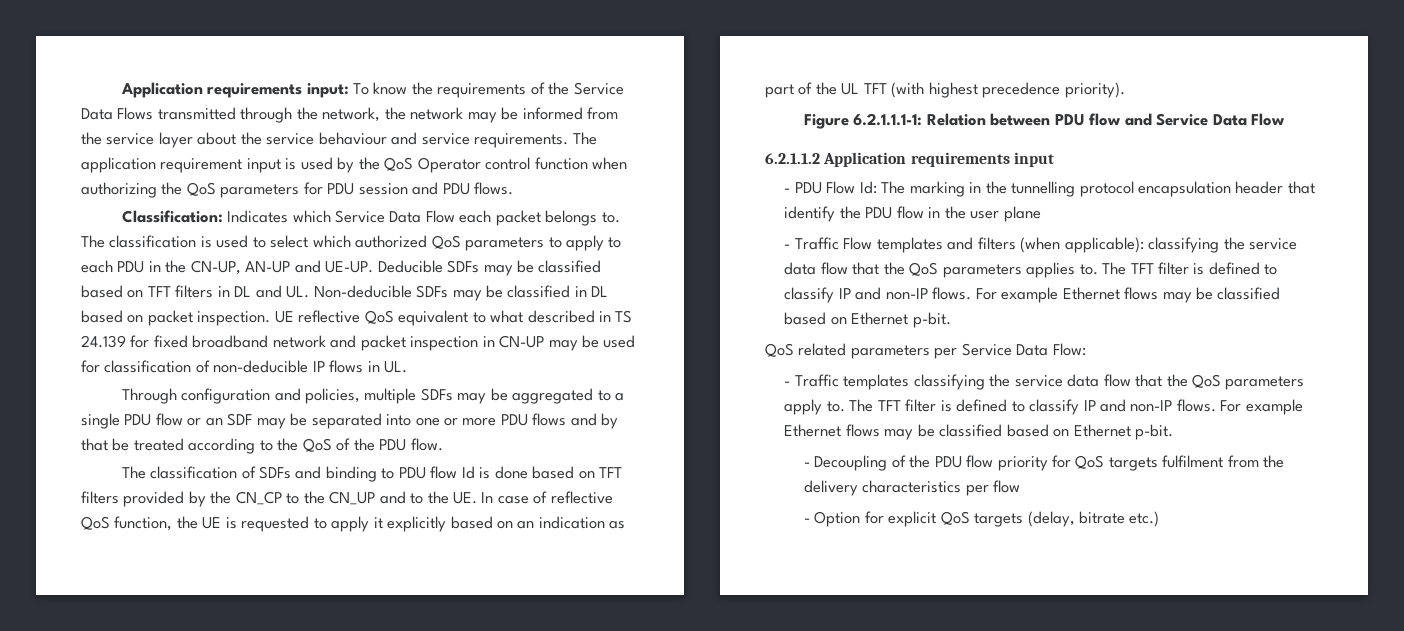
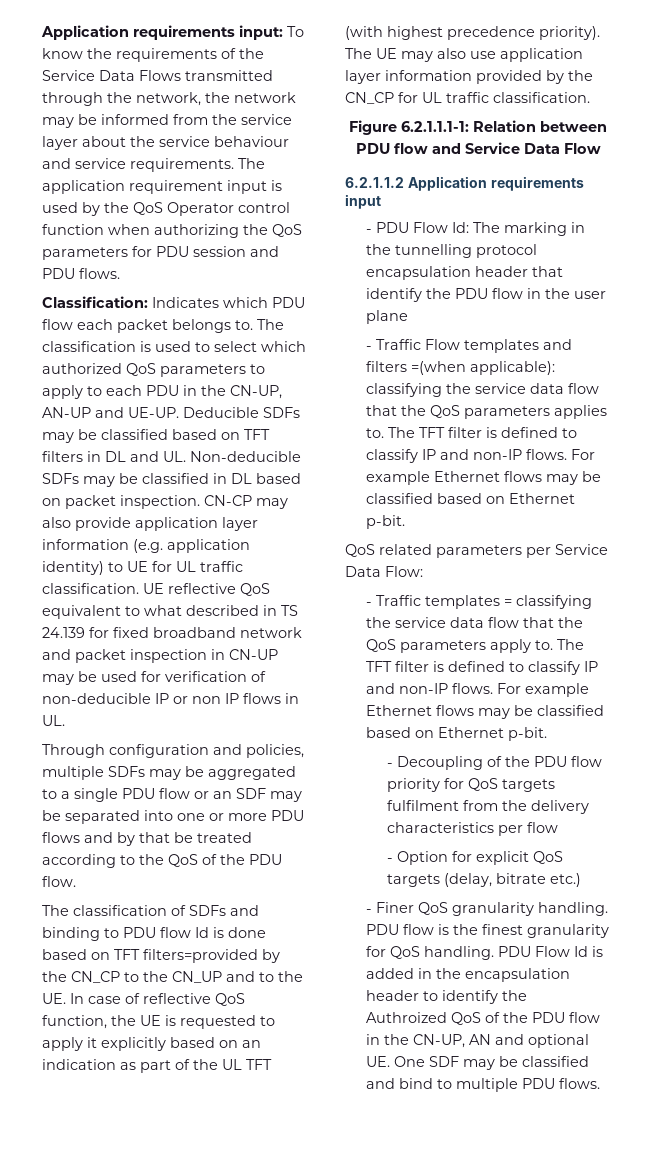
[334,210,455,223] Service Data Flow -> [272,297,305,308] [42,319,73,330] PDU flow
(271, 318) none -> [204,495,288,509] [42,517,258,531] [42,539,250,553] [42,561,243,575] [42,583,139,594] CN-CP may also provide application layer information (e.g. application identity) to UE for UL traffic classification.
[104,360,192,373] classification -> [165,671,247,682] verification
(325, 366) none -> [173,693,239,704] or non IP
[81,491,185,507] filters provided -> [143,949,258,963] filters=provided
(1125, 90) none -> [345,48,583,62] [345,70,593,84] [345,92,590,104] The UE may also use application layer information provided by the CN_CP for UL traffic classification.
[1020,237,1061,253] (when -> [410,361,466,375] =(when
(910, 382) none -> [503,599,512,606] =
(1160, 519) none -> [365,902,608,916] [365,924,609,938] [365,946,603,960] [365,968,570,982] [365,990,527,1004] [365,1012,600,1025] [365,1034,589,1048] [365,1056,589,1070] [365,1078,600,1092] // - Finer QoS granularity handling. PDU flow is the finest granularity for QoS handling. PDU Flow Id is added in the encapsulation header to identify the Authroized QoS of the PDU flow in the CN-UP, AN and optional UE. One SDF may be classified and bind to multiple PDU flows.

